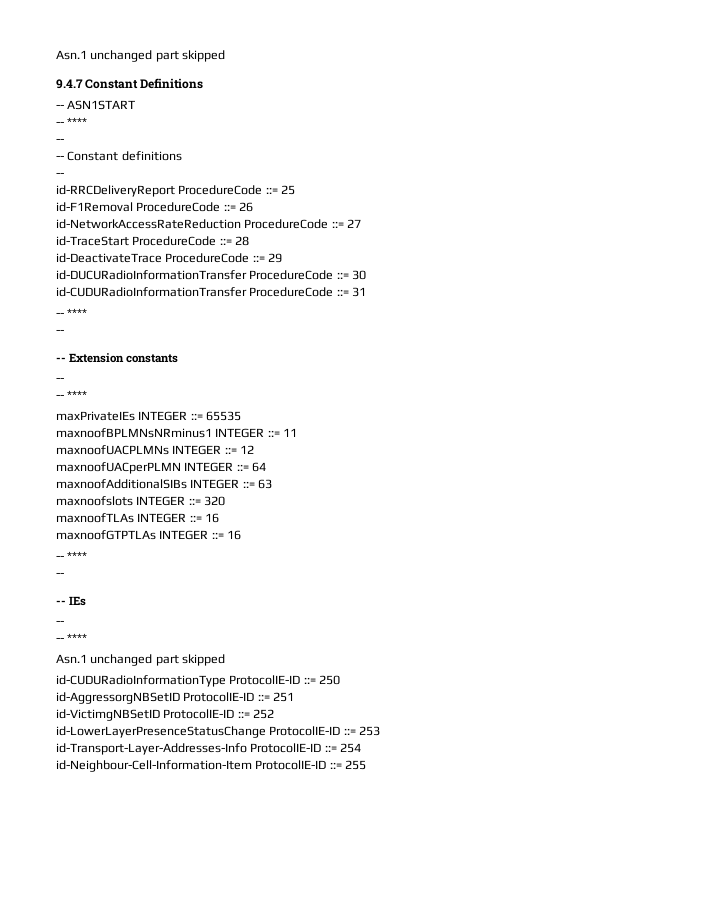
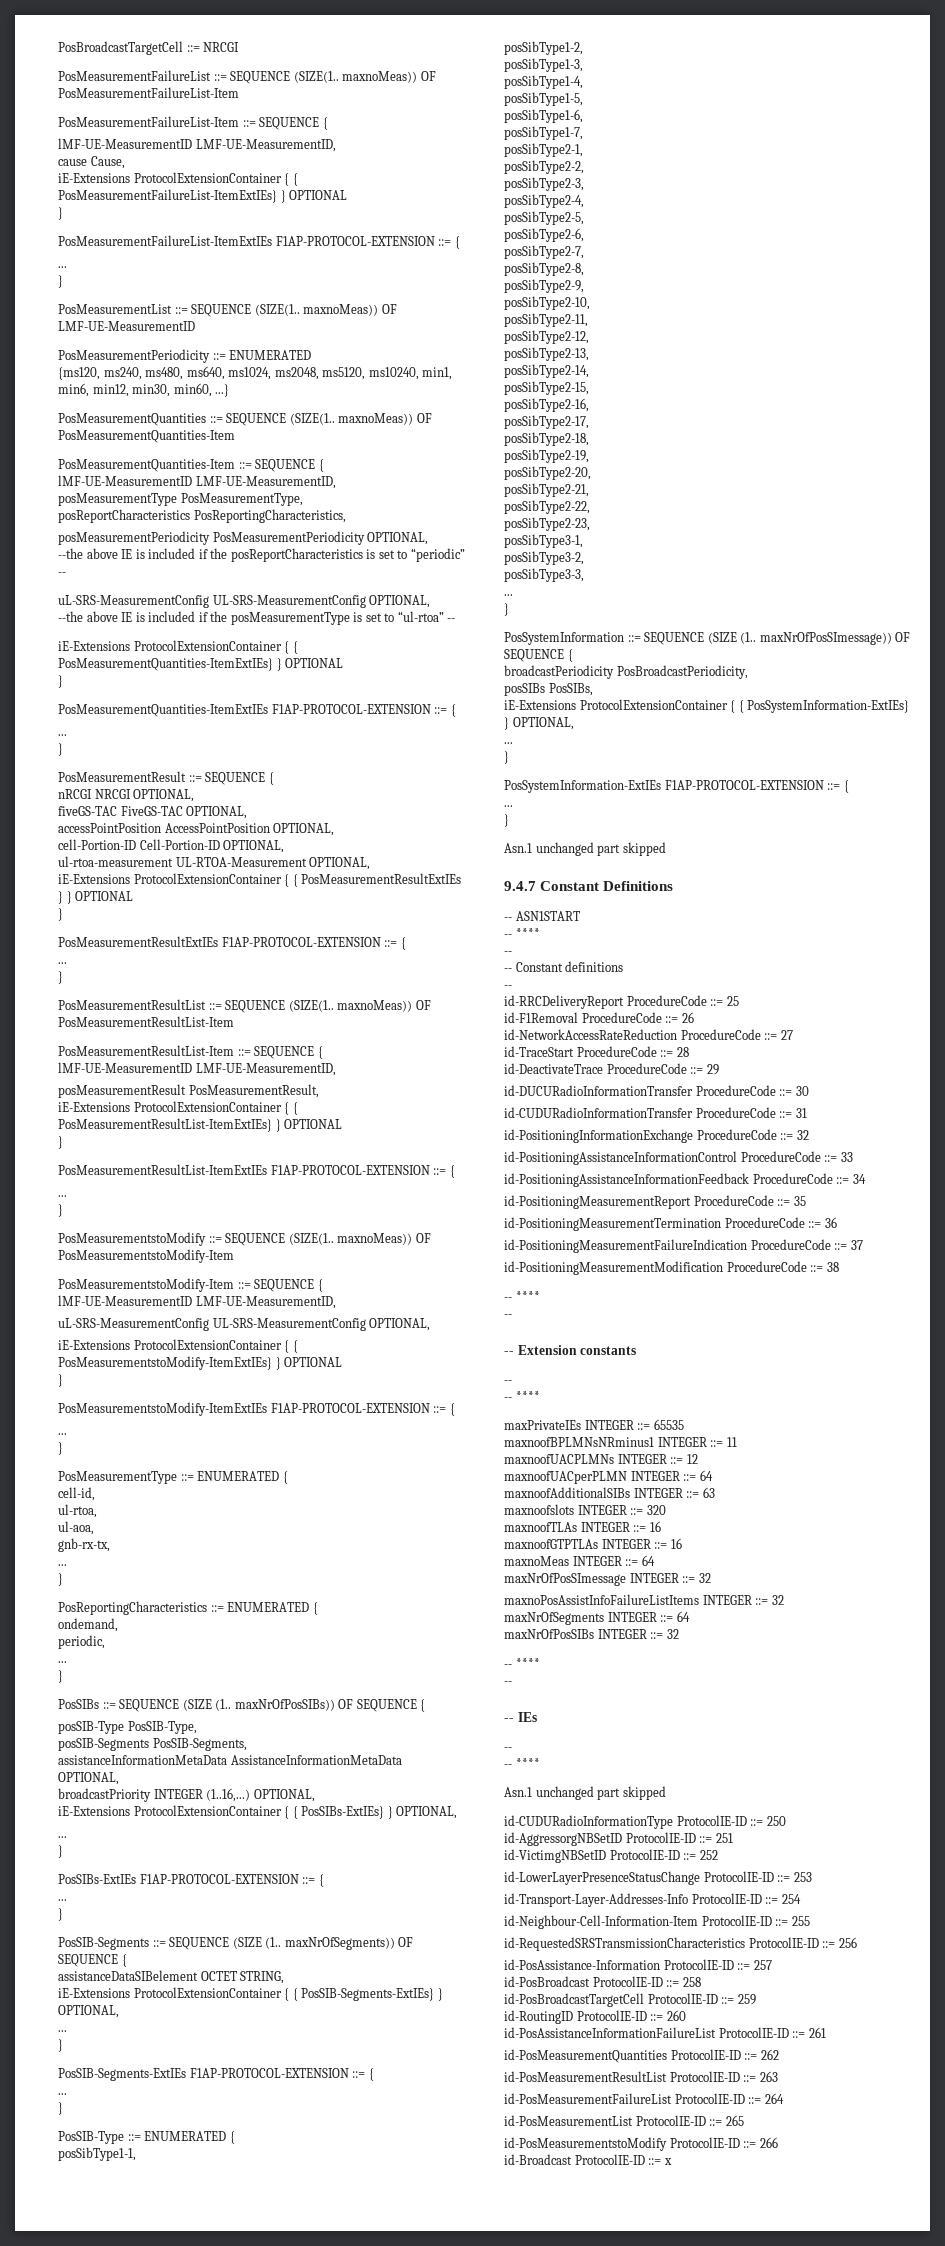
(56, 55) none -> [58,41,240,55] [58,70,436,84] [58,87,239,98] [58,116,328,130] [58,138,336,152] [58,156,125,169] [58,172,298,186] [58,189,348,203] [58,207,63,220] [58,235,460,249] [58,266,67,268] [58,275,63,288] [58,304,397,317] [58,321,195,331] [58,349,312,363] [58,366,453,380] [58,383,230,397] [58,413,432,426] [58,430,235,443] [58,459,324,472] [58,475,336,489] [58,493,303,506] [58,509,346,523] [58,531,429,545] [58,548,465,562] [58,572,66,576] [58,595,431,608] [58,611,456,625] [58,640,298,654] [58,658,344,671] [58,675,63,688] [58,704,456,717] [58,734,67,736] [58,743,63,756] [58,771,274,785] [58,789,195,802] [58,806,248,819] [58,823,335,836] [58,839,285,853] [58,856,371,870] [58,873,462,887] [58,891,134,904] [58,908,63,921] [58,936,406,950] [58,962,67,964] [58,971,63,984] [58,999,431,1013] [58,1016,234,1027] [58,1045,323,1059] [58,1062,336,1076] [58,1084,319,1098] [58,1101,298,1115] [58,1118,343,1132] [58,1136,63,1149] [58,1164,455,1178] [58,1195,67,1197] [58,1204,63,1217] [58,1232,431,1246] [58,1249,234,1263] [58,1278,323,1292] [58,1295,336,1309] [58,1318,431,1331] [58,1339,298,1353] [58,1356,343,1370] [58,1374,63,1387] [58,1402,455,1416] [58,1433,67,1435] [58,1442,63,1455] [58,1471,288,1484] [58,1487,95,1501] [58,1504,97,1518] [58,1521,94,1535] [58,1538,110,1552] [58,1564,67,1566] [58,1573,63,1586] [58,1601,318,1615] [58,1618,118,1632] [58,1635,105,1649] [58,1661,67,1663] [58,1670,63,1683] [58,1699,426,1712] [58,1721,197,1734] [58,1738,247,1751] [58,1755,402,1765] [58,1772,119,1785] [58,1788,315,1802] [58,1805,458,1819] [58,1836,67,1838] [58,1845,63,1858] [58,1874,324,1887] [58,1899,67,1901] [58,1908,63,1921] [58,1937,414,1950] [58,1954,127,1967] [58,1970,285,1984] [58,1987,443,2001] [58,2005,119,2018] [58,2030,67,2032] [58,2039,63,2052] [58,2068,374,2081] [58,2093,67,2095] [58,2102,63,2115] [58,2131,235,2144] [58,2147,136,2161] [504,41,583,55] [504,58,583,72] [504,75,583,89] [504,92,583,106] [504,109,583,123] [504,126,583,140] [504,143,583,157] [504,160,584,174] [504,177,584,191] [504,194,584,208] [504,211,584,225] [504,228,584,242] [504,245,584,259] [504,262,584,276] [504,279,584,293] [504,296,590,310] [504,313,588,327] [504,330,589,344] [504,347,589,361] [504,364,589,378] [504,381,589,395] [504,398,589,412] [504,415,589,429] [504,432,589,446] [504,449,589,463] [504,466,591,480] [504,483,589,497] [504,500,590,514] [504,517,590,531] [504,534,583,548] [504,551,584,565] [504,568,584,582] [504,594,513,596] [504,603,509,616] [504,632,911,645] [504,649,573,662] [504,665,748,679] [504,683,593,696] [504,699,910,713] [504,717,574,730] [504,742,513,744] [504,751,509,764] [504,780,849,793] [504,805,513,807] [504,814,509,827] PosBroadcastTargetCell ::= NRCGI // PosMeasurementFailureList ::= SEQUENCE (SIZE(1.. maxnoMeas)) OF PosMeasurementFailureList-Item // PosMeasurementFailureList-Item ::= SEQUENCE { // lMF-UE-MeasurementID LMF-UE-MeasurementID, // cause Cause, // iE-Extensions ProtocolExtensionContainer { { PosMeasurementFailureList-ItemExtIEs} } OPTIONAL // } // PosMeasurementFailureList-ItemExtIEs F1AP-PROTOCOL-EXTENSION ::= { // ... // } // PosMeasurementList ::= SEQUENCE (SIZE(1.. maxnoMeas)) OF LMF-UE-MeasurementID // PosMeasurementPeriodicity ::= ENUMERATED // {ms120, ms240, ms480, ms640, ms1024, ms2048, ms5120, ms10240, min1, min6, min12, min30, min60, ...} // PosMeasurementQuantities ::= SEQUENCE (SIZE(1.. maxnoMeas)) OF PosMeasurementQuantities-Item // PosMeasurementQuantities-Item ::= SEQUENCE { // lMF-UE-MeasurementID LMF-UE-MeasurementID, // posMeasurementType PosMeasurementType, // posReportCharacteristics PosReportingCharacteristics, // posMeasurementPeriodicity PosMeasurementPeriodicity OPTIONAL, // --the above IE is included if the posReportCharacteristics is set to “periodic” -- // uL-SRS-MeasurementConfig UL-SRS-MeasurementConfig OPTIONAL, // --the above IE is included if the posMeasurementType is set to “ul-rtoa” -- // iE-Extensions ProtocolExtensionContainer { { PosMeasurementQuantities-ItemExtIEs} } OPTIONAL // } // PosMeasurementQuantities-ItemExtIEs F1AP-PROTOCOL-EXTENSION ::= { // ... // } // PosMeasurementResult ::= SEQUENCE { // nRCGI NRCGI OPTIONAL, // fiveGS-TAC FiveGS-TAC OPTIONAL, // accessPointPosition AccessPointPosition OPTIONAL, // cell-Portion-ID Cell-Portion-ID OPTIONAL, // ul-rtoa-measurement UL-RTOA-Measurement OPTIONAL, // iE-Extensions ProtocolExtensionContainer { { PosMeasurementResultExtIEs } } OPTIONAL // } // PosMeasurementResultExtIEs F1AP-PROTOCOL-EXTENSION ::= { // ... // } // PosMeasurementResultList ::= SEQUENCE (SIZE(1.. maxnoMeas)) OF PosMeasurementResultList-Item // PosMeasurementResultList-Item ::= SEQUENCE { // lMF-UE-MeasurementID LMF-UE-MeasurementID, // posMeasurementResult PosMeasurementResult, // iE-Extensions ProtocolExtensionContainer { { PosMeasurementResultList-ItemExtIEs} } OPTIONAL // } // PosMeasurementResultList-ItemExtIEs F1AP-PROTOCOL-EXTENSION ::= { // ... // } // PosMeasurementstoModify ::= SEQUENCE (SIZE(1.. maxnoMeas)) OF PosMeasurementstoModify-Item // PosMeasurementstoModify-Item ::= SEQUENCE { // lMF-UE-MeasurementID LMF-UE-MeasurementID, // uL-SRS-MeasurementConfig UL-SRS-MeasurementConfig OPTIONAL, // iE-Extensions ProtocolExtensionContainer { { PosMeasurementstoModify-ItemExtIEs} } OPTIONAL // } // PosMeasurementstoModify-ItemExtIEs F1AP-PROTOCOL-EXTENSION ::= { // ... // } // PosMeasurementType ::= ENUMERATED { // cell-id, // ul-rtoa, // ul-aoa, // gnb-rx-tx, // ... // } // PosReportingCharacteristics ::= ENUMERATED { // ondemand, // periodic, // ... // } // PosSIBs ::= SEQUENCE (SIZE (1.. maxNrOfPosSIBs)) OF SEQUENCE { // posSIB-Type PosSIB-Type, // posSIB-Segments PosSIB-Segments, // assistanceInformationMetaData AssistanceInformationMetaData OPTIONAL, // broadcastPriority INTEGER (1..16,...) OPTIONAL, // iE-Extensions ProtocolExtensionContainer { { PosSIBs-ExtIEs} } OPTIONAL, // ... // } // PosSIBs-ExtIEs F1AP-PROTOCOL-EXTENSION ::= { // ... // } // PosSIB-Segments ::= SEQUENCE (SIZE (1.. maxNrOfSegments)) OF SEQUENCE { // assistanceDataSIBelement OCTET STRING, // iE-Extensions ProtocolExtensionContainer { { PosSIB-Segments-ExtIEs} } OPTIONAL, // ... // } // PosSIB-Segments-ExtIEs F1AP-PROTOCOL-EXTENSION ::= { // ... // } // PosSIB-Type ::= ENUMERATED { // posSibType1-1, // posSibType1-2, // posSibType1-3, // posSibType1-4, // posSibType1-5, // posSibType1-6, // posSibType1-7, // posSibType2-1, // posSibType2-2, // posSibType2-3, // posSibType2-4, // posSibType2-5, // posSibType2-6, // posSibType2-7, // posSibType2-8, // posSibType2-9, // posSibType2-10, // posSibType2-11, // posSibType2-12, // posSibType2-13, // posSibType2-14, // posSibType2-15, // posSibType2-16, // posSibType2-17, // posSibType2-18, // posSibType2-19, // posSibType2-20, // posSibType2-21, // posSibType2-22, // posSibType2-23, // posSibType3-1, // posSibType3-2, // posSibType3-3, // ... // } // PosSystemInformation ::= SEQUENCE (SIZE (1.. maxNrOfPosSImessage)) OF SEQUENCE { // broadcastPeriodicity PosBroadcastPeriodicity, // posSIBs PosSIBs, // iE-Extensions ProtocolExtensionContainer { { PosSystemInformation-ExtIEs} } OPTIONAL, // ... // } // PosSystemInformation-ExtIEs F1AP-PROTOCOL-EXTENSION ::= { // ... // } //
(367, 292) none -> [504,1129,809,1143] [504,1151,853,1165] [504,1173,866,1187] [504,1195,806,1209] [504,1217,837,1231] [504,1239,863,1253] [504,1261,839,1275] // id-PositioningInformationExchange ProcedureCode ::= 32 // id-PositioningAssistanceInformationControl ProcedureCode ::= 33 // id-PositioningAssistanceInformationFeedback ProcedureCode ::= 34 // id-PositioningMeasurementReport ProcedureCode ::= 35 // id-PositioningMeasurementTermination ProcedureCode ::= 36 // id-PositioningMeasurementFailureIndication ProcedureCode ::= 37 // id-PositioningMeasurementModification ProcedureCode ::= 38
(242, 535) none -> [504,1555,655,1566] [504,1573,711,1586] [504,1594,784,1605] [504,1611,690,1625] [504,1629,679,1639] // maxnoMeas INTEGER ::= 64 // maxNrOfPosSImessage INTEGER ::= 32 // maxnoPosAssistInfoFailureListItems INTEGER ::= 32 // maxNrOfSegments INTEGER ::= 64 // maxNrOfPosSIBs INTEGER ::= 32
(367, 765) none -> [504,1937,857,1951] [504,1959,772,1970] [504,1976,701,1987] [504,1993,756,2007] [504,2010,686,2024] [504,2027,826,2038] [504,2049,779,2063] [504,2071,778,2082] [504,2093,784,2104] [504,2115,744,2126] [504,2137,778,2151] [504,2154,672,2165] // id-RequestedSRSTransmissionCharacteristics ProtocolIE-ID ::= 256 // id-PosAssistance-Information ProtocolIE-ID ::= 257 // id-PosBroadcast ProtocolIE-ID ::= 258 // id-PosBroadcastTargetCell ProtocolIE-ID ::= 259 // id-RoutingID ProtocolIE-ID ::= 260 // id-PosAssistanceInformationFailureList ProtocolIE-ID ::= 261 // id-PosMeasurementQuantities ProtocolIE-ID ::= 262 // id-PosMeasurementResultList ProtocolIE-ID ::= 263 // id-PosMeasurementFailureList ProtocolIE-ID ::= 264 // id-PosMeasurementList ProtocolIE-ID ::= 265 // id-PosMeasurementstoModify ProtocolIE-ID ::= 266 // id-Broadcast ProtocolIE-ID ::= x

